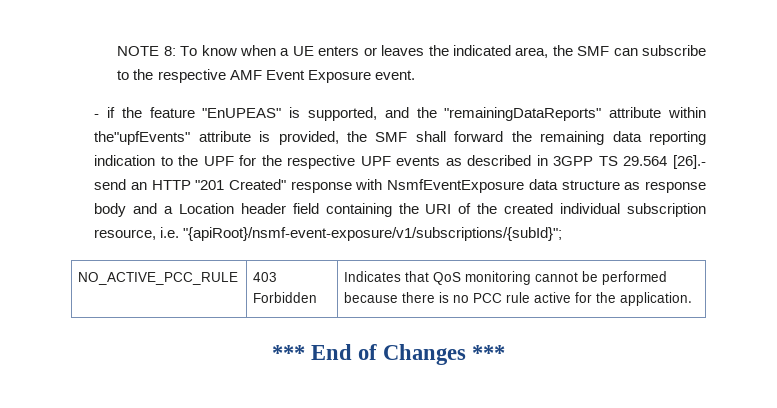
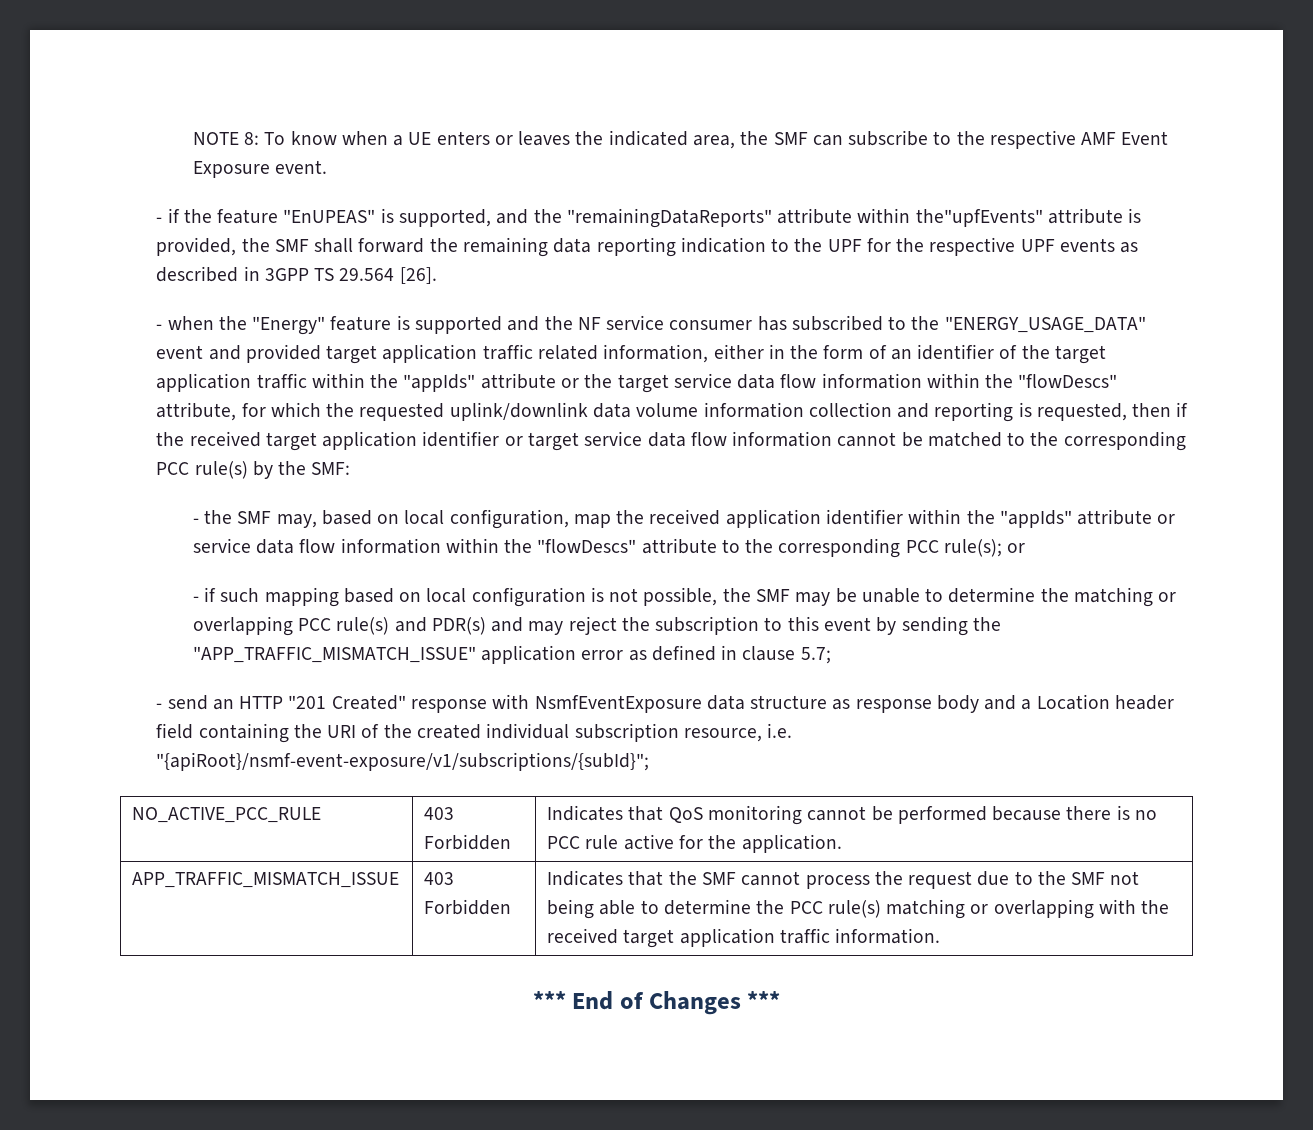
[672,155,706,169] [26].- -> [399,267,437,284] [156,315,1146,335] [156,344,1106,364] [156,373,1118,393] [156,402,1189,422] [156,431,1186,451] [156,461,351,479] [192,509,1176,529] [192,538,1026,558] [192,587,1177,607] [192,616,1001,636] [192,645,831,664] [156,703,163,709] [26]. // - when the "Energy" feature is supported and the NF service consumer has subscribed to the "ENERGY_USAGE_DATA" event and provided target application traffic related information, either in the form of an identifier of the target application traffic within the "appIds" attribute or the target service data flow information within the "flowDescs" attribute, for which the requested uplink/downlink data volume information collection and reporting is requested, then if the received target application identifier or target service data flow information cannot be matched to the corresponding PCC rule(s) by the SMF: // - the SMF may, based on local configuration, map the received application identifier within the "appIds" attribute or service data flow information within the "flowDescs" attribute to the corresponding PCC rule(s); or // - if such mapping based on local configuration is not possible, the SMF may be unable to determine the matching or overlapping PCC rule(s) and PDR(s) and may reject the subscription to this event by sending the "APP_TRAFFIC_MISMATCH_ISSUE" application error as defined in clause 5.7; // -
(693, 299) none -> [132,872,400,888] [424,872,455,885] [424,899,512,915] [547,870,1140,889] [547,899,1170,919] [547,928,941,948] // APP_TRAFFIC_MISMATCH_ISSUE | 403 Forbidden | Indicates that the SMF cannot process the request due to the SMF not being able to determine the PCC rule(s) matching or overlapping with the received target application traffic information.

